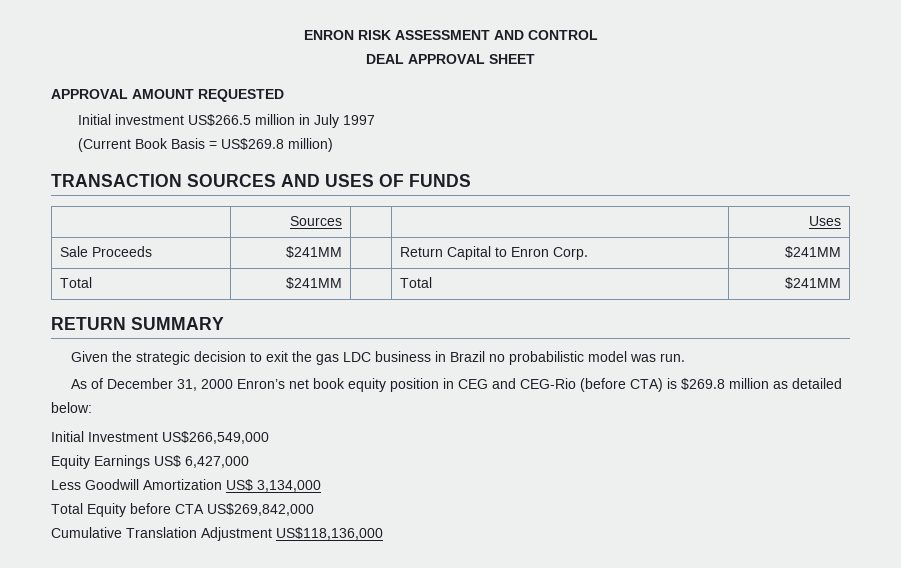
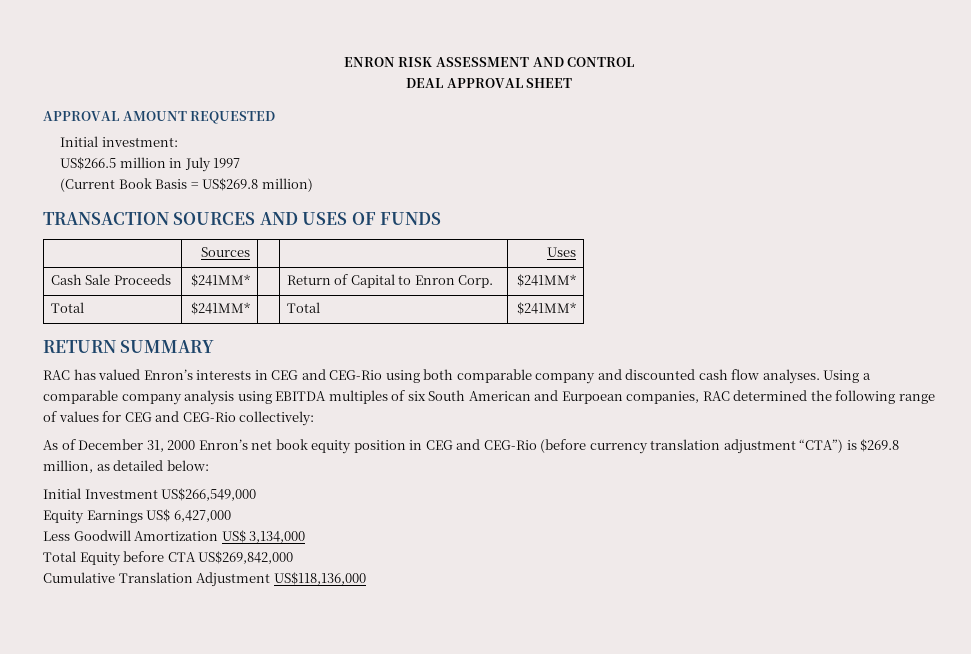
[115,114,185,125] investment -> [101,137,178,147] investment: //
(841, 221) none -> [50,274,82,285] Cash
[285,246,342,258] $241MM -> [191,274,251,287] $241MM*
(444, 252) none -> [334,274,349,285] of
[784,246,841,258] [60,277,93,288] [285,277,342,289] [400,277,433,288] [784,277,841,289] $241MM // Total | $241MM | | Total | $241MM -> [517,274,577,287] [50,302,84,313] [191,302,251,315] [286,302,320,313] [517,302,577,315] $241MM* // Total | $241MM* | | Total | $241MM*
[71,351,686,365] Given the strategic decision to exit the gas LDC business in Brazil no probabilistic model was run. -> [43,369,871,384] [43,390,935,405] [43,411,315,426] RAC has valued Enron’s interests in CEG and CEG-Rio using both comparable company and discounted cash flow analyses. Using a comparable company analysis using EBITDA multiples of six South American and Eurpoean companies, RAC determined the following range of values for CEG and CEG-Rio collectively:
[630,378,664,392] CTA) -> [589,439,844,454] currency translation adjustment “CTA”)
[729,378,770,389] million -> [43,460,93,473] million,

